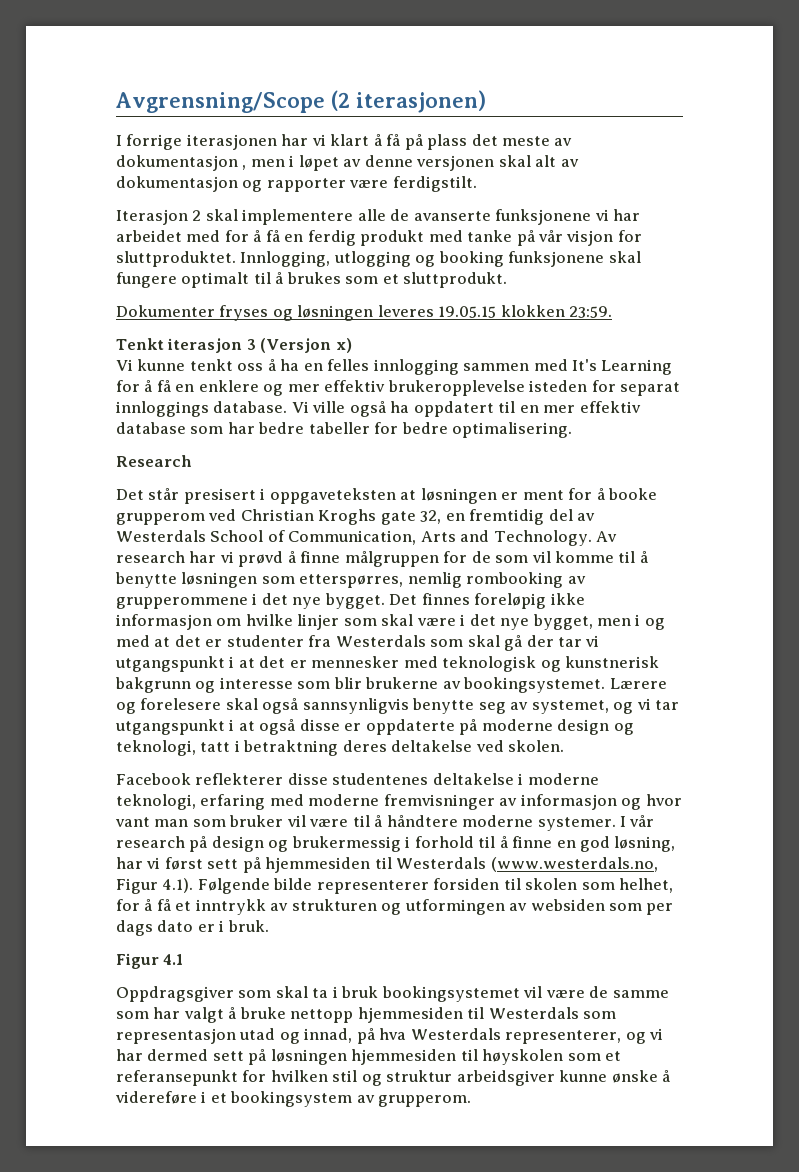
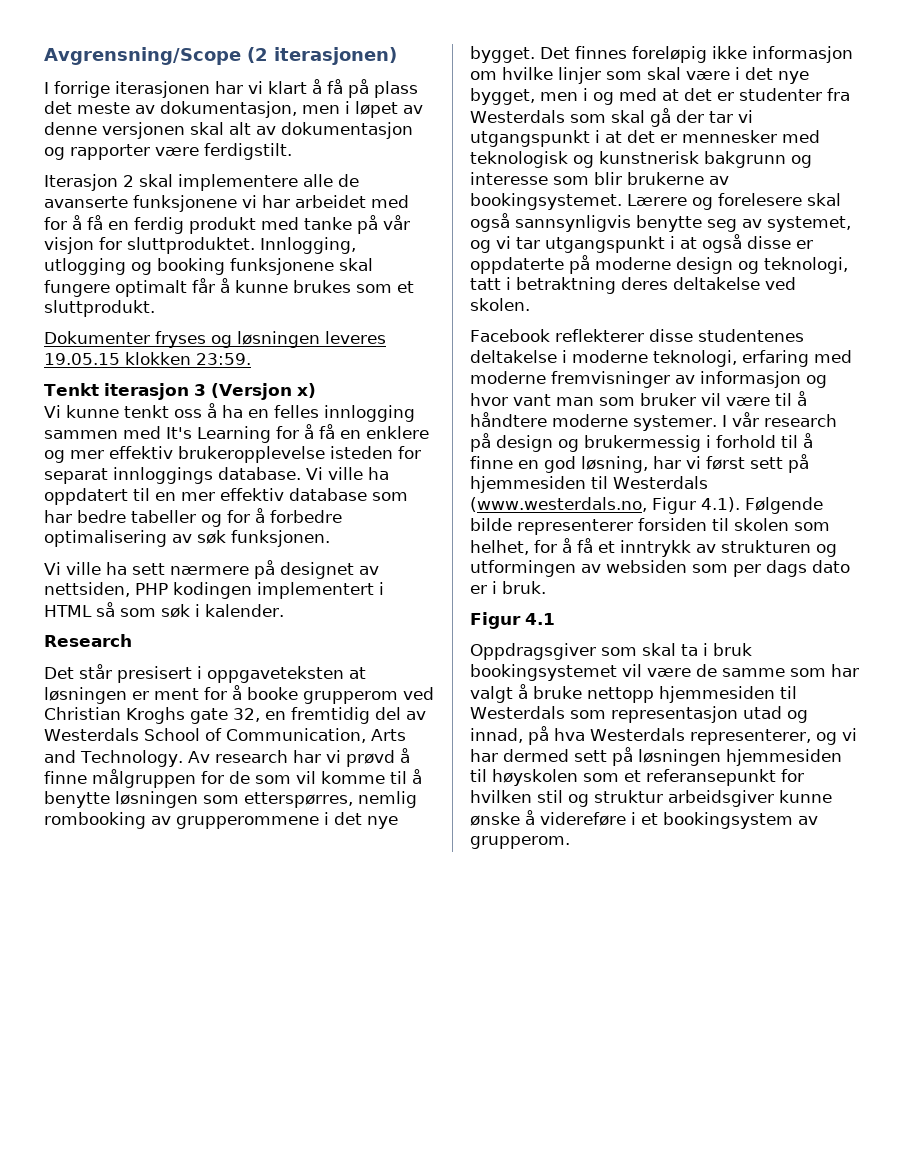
[116,155,247,171] dokumentasjon , -> [160,101,297,118] dokumentasjon,
[253,272,284,284] til å -> [192,278,288,293] får å kunne
[349,401,386,417] også -> (363, 473) none
[374,422,573,438] for bedre optimalisering. -> [201,508,342,527] [44,530,330,547] [44,560,379,579] [44,582,384,599] [44,602,284,618] og for å forbedre optimalisering av søk funksjonen. // Vi ville ha sett nærmere på designet av nettsiden, PHP kodingen implementert i HTML så som søk i kalender.

